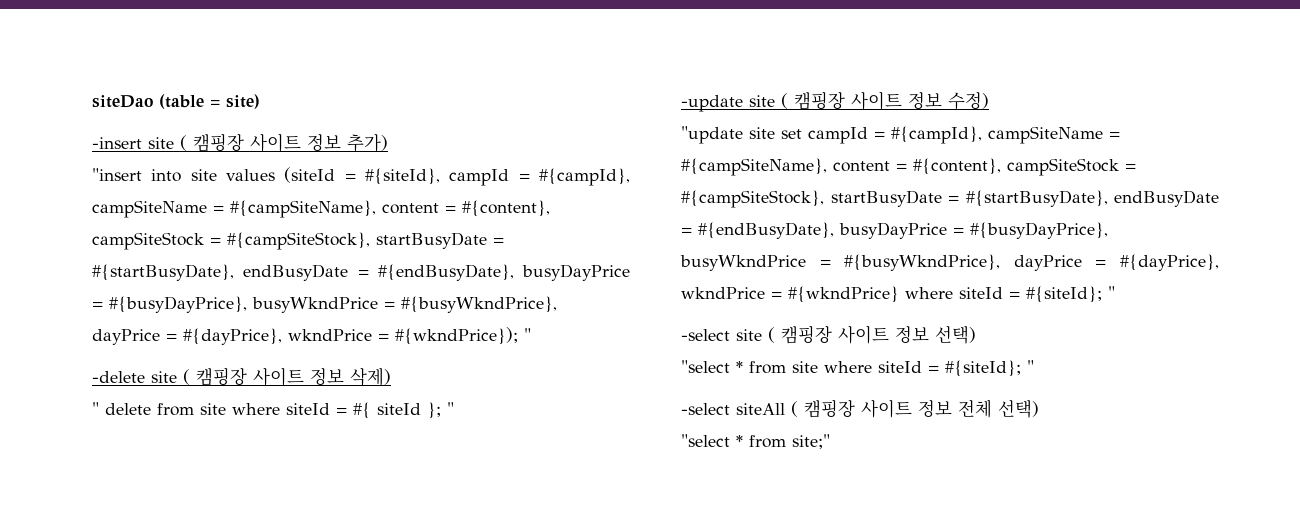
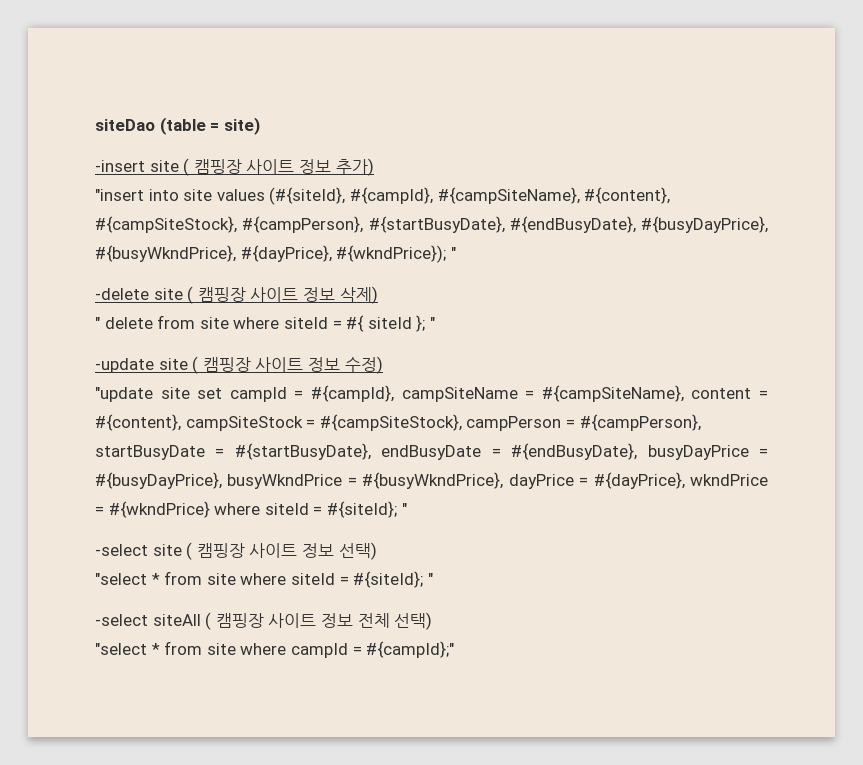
[284,167,630,186] [92,200,550,218] [92,232,504,250] [92,264,630,281] [92,296,557,313] [92,328,389,345] (siteId = #{siteId}, campId = #{campId}, campSiteName = #{campSiteName}, content = #{content}, campSiteStock = #{campSiteStock}, startBusyDate = #{startBusyDate}, endBusyDate = #{endBusyDate}, busyDayPrice = #{busyDayPrice}, busyWkndPrice = #{busyWkndPrice}, dayPrice = #{dayPrice}, wkndPrice = -> [269,187,671,205] [95,216,768,233] [95,245,332,262] (#{siteId}, #{campId}, #{campSiteName}, #{content}, #{campSiteStock}, #{campPerson}, #{startBusyDate}, #{endBusyDate}, #{busyDayPrice}, #{busyWkndPrice}, #{dayPrice},
(824, 199) none -> [466,414,701,431] campPerson = #{campPerson},
[792,434,830,449] site;" -> [206,641,455,658] site where campId = #{campId};"

